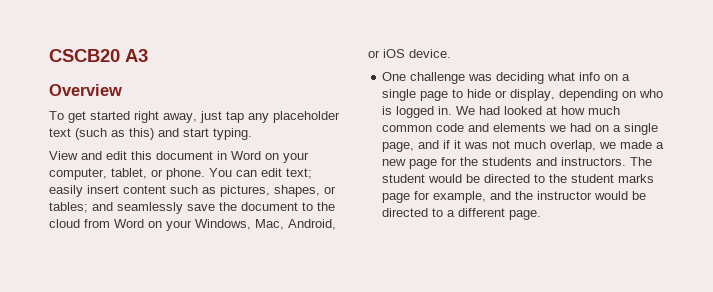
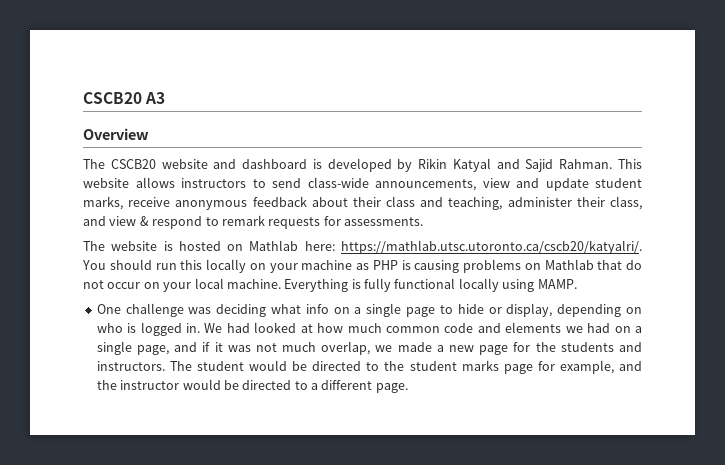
[49,111,340,123] [49,128,252,140] [49,151,309,163] [49,168,312,180] [49,185,336,197] [49,202,335,214] [49,219,336,231] [368,49,451,58] To get started right away, just tap any placeholder text (such as this) and start typing. // View and edit this document in Word on your computer, tablet, or phone. You can edit text; easily insert content such as pictures, shapes, or tables; and seamlessly save the document to the cloud from Word on your Windows, Mac, Android, or iOS device. -> [83,158,642,172] [83,177,642,191] [83,196,642,210] [83,215,423,229] [83,240,642,254] [82,259,642,273] [83,278,577,292] The CSCB20 website and dashboard is developed by Rikin Katyal and Sajid Rahman. This website allows instructors to send class-wide announcements, view and update student marks, receive anonymous feedback about their class and teaching, administer their class, and view & respond to remark requests for assessments. // The website is hosted on Mathlab here: https://mathlab.utsc.utoronto.ca/cscb20/katyalri/. You should run this locally on your machine as PHP is causing problems on Mathlab that do not occur on your local machine. Everything is fully functional locally using MAMP.

